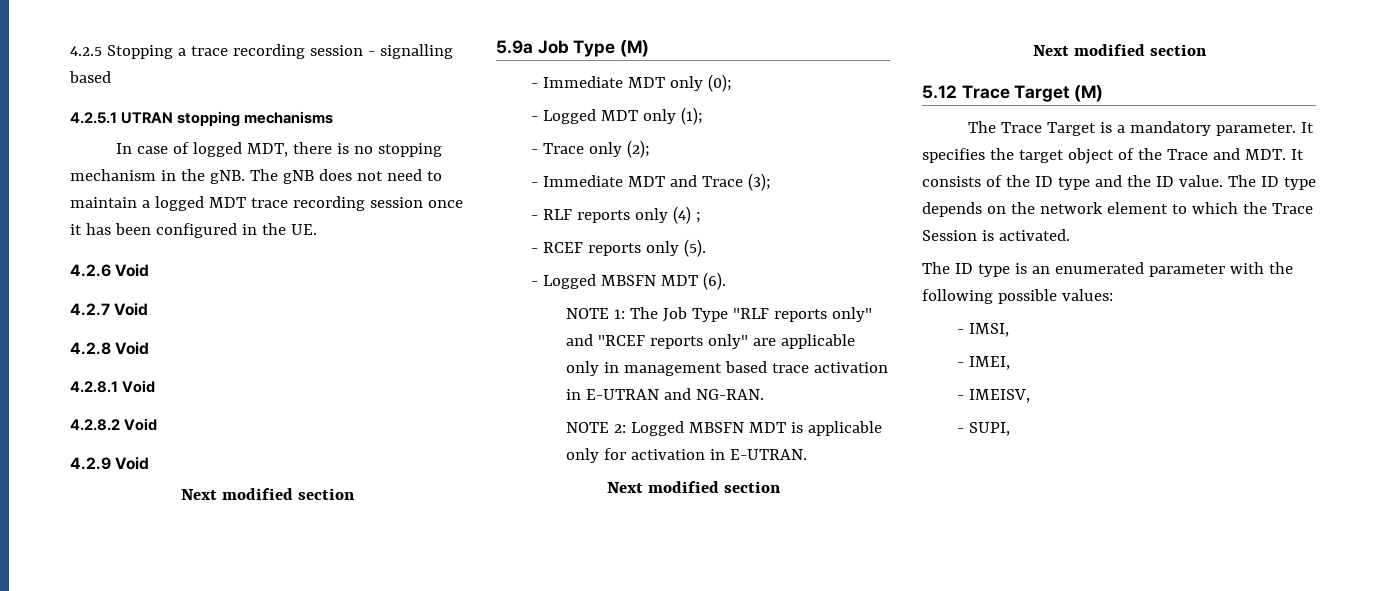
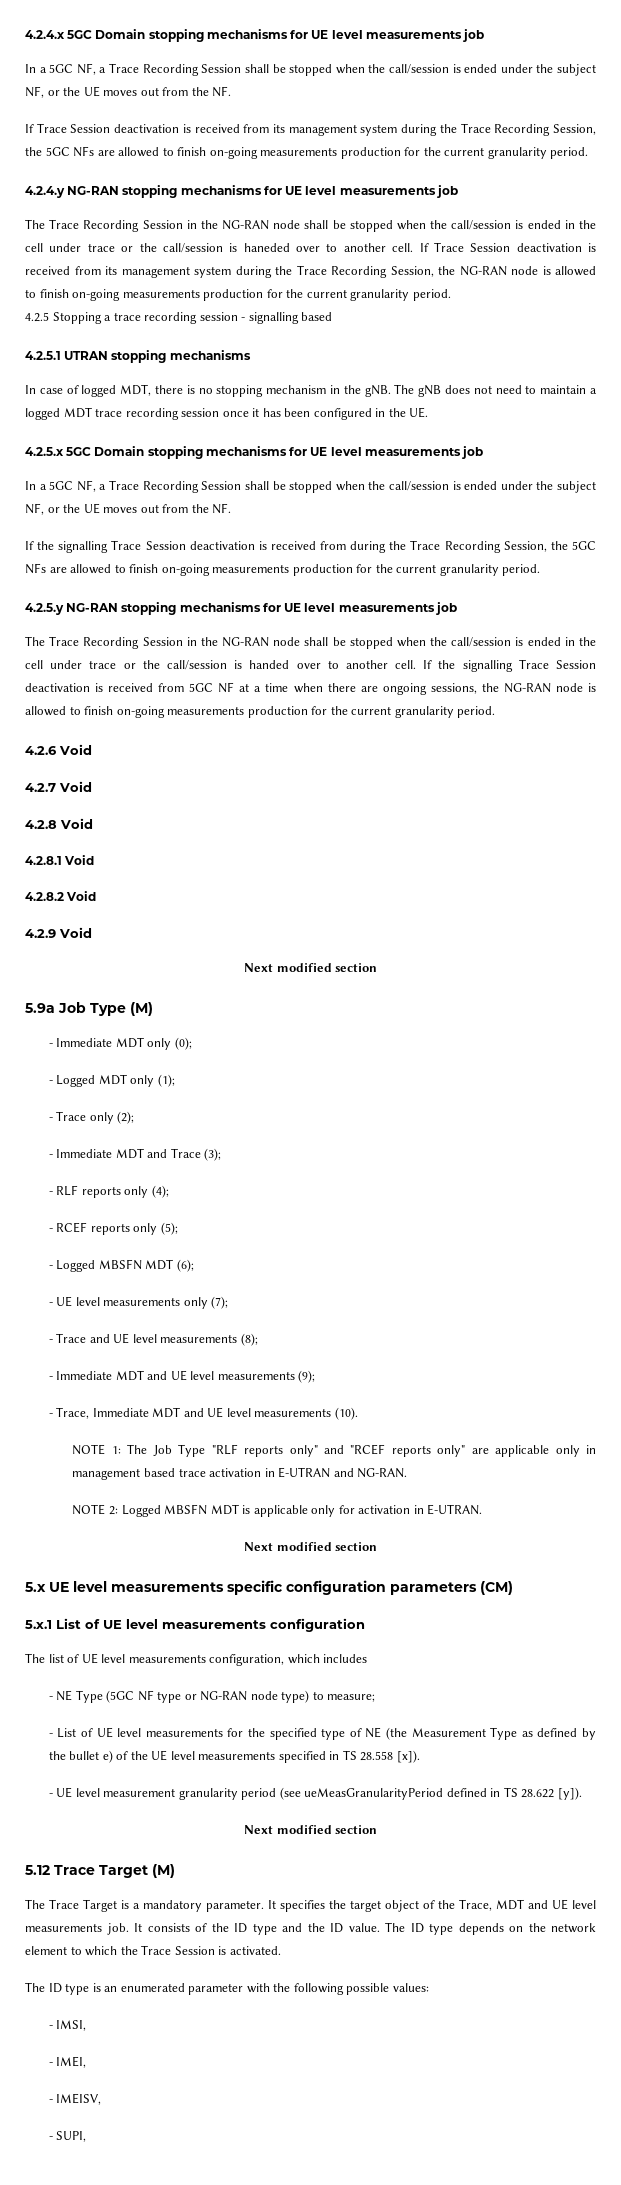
(70, 51) none -> [25,29,485,42] [25,63,596,76] [25,86,232,98] [25,123,596,136] [25,146,589,159] [25,185,458,198] [25,219,596,232] [25,242,596,253] [25,265,596,278] [25,289,451,301] 4.2.4.x 5GC Domain stopping mechanisms for UE level measurements job // In a 5GC NF, a Trace Recording Session shall be stopped when the call/session is ended under the subject NF, or the UE moves out from the NF. // If Trace Session deactivation is received from its management system during the Trace Recording Session, the 5GC NFs are allowed to finish on-going measurements production for the current granularity period. // 4.2.4.y NG-RAN stopping mechanisms for UE level measurements job // The Trace Recording Session in the NG-RAN node shall be stopped when the call/session is ended in the cell under trace or the call/session is haneded over to another cell. If Trace Session deactivation is received from its management system during the Trace Recording Session, the NG-RAN node is allowed to finish on-going measurements production for the current granularity period. //
(317, 229) none -> [25,446,484,459] [25,480,596,493] [25,503,232,515] [25,540,596,553] [25,563,541,576] [25,602,457,615] [25,636,596,649] [25,659,596,672] [25,682,596,695] [25,706,496,718] // 4.2.5.x 5GC Domain stopping mechanisms for UE level measurements job // In a 5GC NF, a Trace Recording Session shall be stopped when the call/session is ended under the subject NF, or the UE moves out from the NF. // If the signalling Trace Session deactivation is received from during the Trace Recording Session, the 5GC NFs are allowed to finish on-going measurements production for the current granularity period. // 4.2.5.y NG-RAN stopping mechanisms for UE level measurements job // The Trace Recording Session in the NG-RAN node shall be stopped when the call/session is ended in the cell under trace or the call/session is handed over to another cell. If the signalling Trace Session deactivation is received from 5GC NF at a time when there are ongoing sessions, the NG-RAN node is allowed to finish on-going measurements production for the current granularity period.
[673,206,702,224] (4) ; -> [151,1185,169,1198] (4);
[684,239,707,257] (5). -> [160,1222,178,1235] (5);
[703,272,727,290] (6). -> [176,1259,194,1272] [48,1296,229,1309] [48,1333,258,1346] [48,1370,316,1383] [48,1407,358,1420] (6); // - UE level measurements only (7); // - Trace and UE level measurements (8); // - Immediate MDT and UE level measurements (9); // - Trace, Immediate MDT and UE level measurements (10).
(781, 487) none -> [25,1580,513,1595] [25,1618,365,1632] [25,1653,368,1666] [48,1690,376,1703] [48,1727,596,1740] [48,1750,420,1763] [48,1787,582,1800] // 5.x UE level measurements specific configuration parameters (CM) // 5.x.1 List of UE level measurements configuration // The list of UE level measurements configuration, which includes // - NE Type (5GC NF type or NG-RAN node type) to measure; // - List of UE level measurements for the specified type of NE (the Measurement Type as defined by the bullet e) of the UE level measurements specified in TS 28.558 [x]). // - UE level measurement granularity period (see ueMeasGranularityPeriod defined in TS 28.622 [y]).
[1166,148,1286,160] Trace and MDT. -> [459,1899,596,1911] [25,1923,129,1935] Trace, MDT and UE level measurements job.

